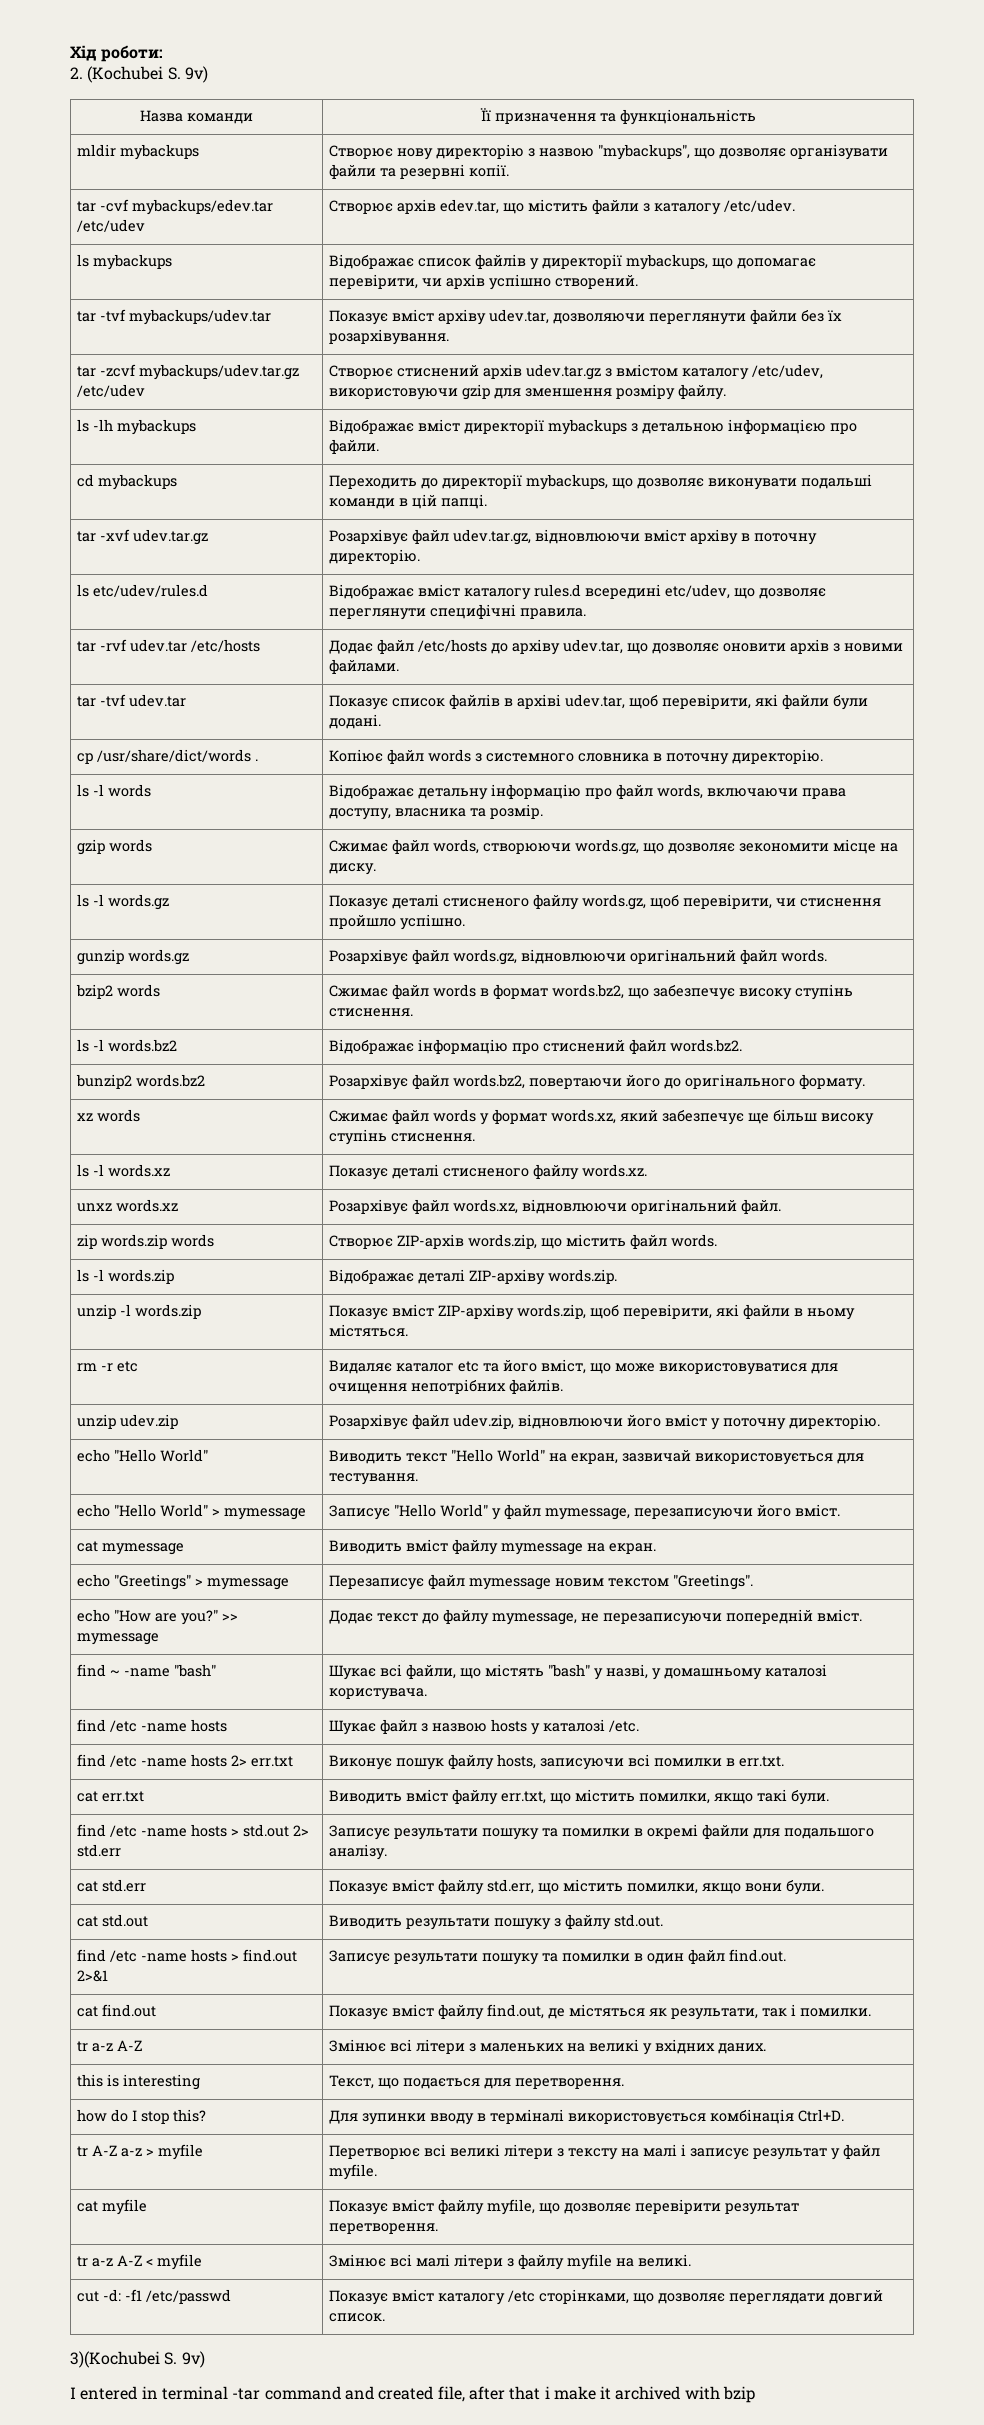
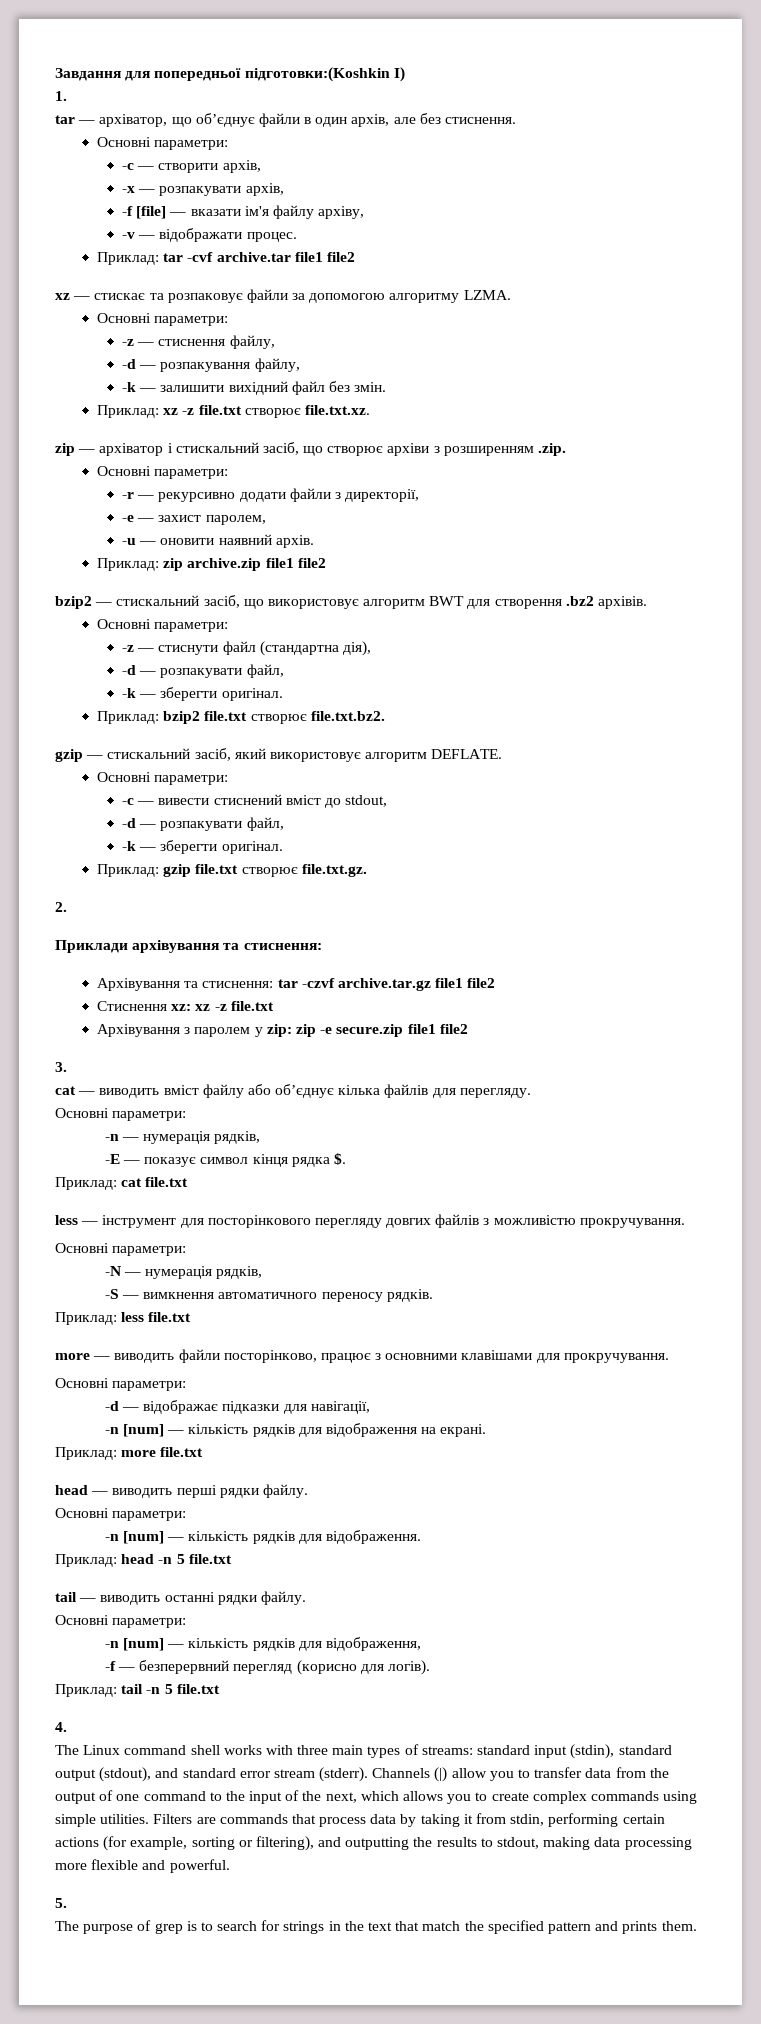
[70,45,164,62] [70,66,208,83] [140,110,253,124] [479,108,756,125] [77,144,200,160] [329,144,889,160] [329,164,510,179] [77,199,274,215] [77,219,146,232] [329,199,796,215] [77,254,173,270] [329,254,817,270] [329,274,639,290] [77,309,272,325] [329,309,843,325] [329,329,450,345] [77,364,300,380] [77,384,146,397] [329,364,824,380] [329,384,727,400] [77,419,197,435] [329,419,858,435] [329,439,380,454] [77,474,178,490] [329,474,873,490] [329,494,488,509] [77,529,209,545] [329,529,818,545] [329,549,421,564] [77,584,209,597] [329,584,827,600] [329,604,587,620] [77,639,261,652] [329,639,904,655] [329,659,400,674] [77,694,187,707] [329,694,869,710] [329,714,382,729] [77,749,259,764] [329,749,824,765] [77,784,152,797] [329,784,847,800] [329,804,544,820] [77,839,153,855] [329,839,899,855] [329,863,377,875] [77,894,170,910] [329,894,882,910] [329,914,466,930] [77,949,190,965] [329,949,828,965] [76,984,161,999] [329,984,854,1000] [329,1008,414,1017] [77,1039,178,1052] [329,1039,743,1054] [76,1074,206,1089] [329,1074,866,1090] [77,1109,141,1122] [329,1109,875,1125] [329,1129,476,1145] [77,1164,171,1177] [329,1164,648,1180] [77,1199,179,1212] [329,1199,782,1215] [77,1234,215,1249] [329,1234,718,1249] [77,1269,175,1284] [329,1269,618,1285] [77,1304,202,1319] [329,1304,856,1320] [329,1324,409,1337] [77,1361,139,1372] [329,1359,839,1375] [329,1379,564,1394] [77,1414,179,1429] [329,1414,881,1430] [77,1449,209,1462] [329,1449,865,1465] [329,1473,419,1485] [77,1504,307,1520] [329,1504,841,1520] [77,1541,185,1555] [329,1539,657,1555] [77,1574,290,1590] [329,1574,754,1590] [77,1609,239,1625] [77,1633,160,1645] [329,1609,863,1625] [77,1664,217,1677] [329,1664,828,1680] [329,1688,428,1700] [77,1719,228,1732] [329,1719,640,1735] [77,1754,294,1767] [329,1754,785,1770] [77,1791,145,1802] [329,1789,830,1805] [77,1824,310,1837] [77,1844,122,1857] [329,1824,875,1840] [329,1844,388,1860] [77,1879,147,1892] [329,1879,825,1895] [77,1914,149,1927] [329,1914,664,1930] [77,1949,298,1962] [77,1970,109,1982] [329,1949,787,1965] [77,2004,157,2017] [329,2004,872,2020] [77,2040,143,2052] [329,2039,767,2055] [77,2074,201,2090] [329,2075,625,2089] [77,2109,207,2124] [329,2109,845,2125] [77,2144,204,2160] [329,2144,881,2160] [329,2164,378,2180] [77,2199,148,2215] [329,2199,800,2215] [329,2223,439,2234] [77,2254,203,2270] [329,2254,692,2270] [77,2289,232,2304] [329,2289,884,2305] [329,2313,386,2322] [70,2351,205,2368] [70,2386,756,2403] Хід роботи: // 2. (Kochubei S. 9v) // Назва команди | Її призначення та функціональність // mldir mybackups | Створює нову директорію з назвою "mybackups", що дозволяє організувати файли та резервні копії. // tar -cvf mybackups/edev.tar /etc/udev | Створює архів edev.tar, що містить файли з каталогу /etc/udev. // ls mybackups | Відображає список файлів у директорії mybackups, що допомагає перевірити, чи архів успішно створений. // tar -tvf mybackups/udev.tar | Показує вміст архіву udev.tar, дозволяючи переглянути файли без їх розархівування. // tar -zcvf mybackups/udev.tar.gz /etc/udev | Створює стиснений архів udev.tar.gz з вмістом каталогу /etc/udev, використовуючи gzip для зменшення розміру файлу. // ls -lh mybackups | Відображає вміст директорії mybackups з детальною інформацією про файли. // cd mybackups | Переходить до директорії mybackups, що дозволяє виконувати подальші команди в цій папці. // tar -xvf udev.tar.gz | Розархівує файл udev.tar.gz, відновлюючи вміст архіву в поточну директорію. // ls etc/udev/rules.d | Відображає вміст каталогу rules.d всередині etc/udev, що дозволяє переглянути специфічні правила. // tar -rvf udev.tar /etc/hosts | Додає файл /etc/hosts до архіву udev.tar, що дозволяє оновити архів з новими файлами. // tar -tvf udev.tar | Показує список файлів в архіві udev.tar, щоб перевірити, які файли були додані. // cp /usr/share/dict/words . | Копіює файл words з системного словника в поточну директорію. // ls -l words | Відображає детальну інформацію про файл words, включаючи права доступу, власника та розмір. // gzip words | Сжимає файл words, створюючи words.gz, що дозволяє зекономити місце на диску. // ls -l words.gz | Показує деталі стисненого файлу words.gz, щоб перевірити, чи стиснення пройшло успішно. // gunzip words.gz | Розархівує файл words.gz, відновлюючи оригінальний файл words. // bzip2 words | Сжимає файл words в формат words.bz2, що забезпечує високу ступінь стиснення. // ls -l words.bz2 | Відображає інформацію про стиснений файл words.bz2. // bunzip2 words.bz2 | Розархівує файл words.bz2, повертаючи його до оригінального формату. // xz words | Сжимає файл words у формат words.xz, який забезпечує ще більш високу ступінь стиснення. // ls -l words.xz | Показує деталі стисненого файлу words.xz. // unxz words.xz | Розархівує файл words.xz, відновлюючи оригінальний файл. // zip words.zip words | Створює ZIP-архів words.zip, що містить файл words. // ls -l words.zip | Відображає деталі ZIP-архіву words.zip. // unzip -l words.zip | Показує вміст ZIP-архіву words.zip, щоб перевірити, які файли в ньому містяться. // rm -r etc | Видаляє каталог etc та його вміст, що може використовуватися для очищення непотрібних файлів. // unzip udev.zip | Розархівує файл udev.zip, відновлюючи його вміст у поточну директорію. // echo "Hello World" | Виводить текст "Hello World" на екран, зазвичай використовується для тестування. // echo "Hello World" > mymessage | Записує "Hello World" у файл mymessage, перезаписуючи його вміст. // cat mymessage | Виводить вміст файлу mymessage на екран. // echo "Greetings" > mymessage | Перезаписує файл mymessage новим текстом "Greetings". // echo "How are you?" >> mymessage | Додає текст до файлу mymessage, не перезаписуючи попередній вміст. // find ~ -name "bash" | Шукає всі файли, що містять "bash" у назві, у домашньому каталозі користувача. // find /etc -name hosts | Шукає файл з назвою hosts у каталозі /etc. // find /etc -name hosts 2> err.txt | Виконує пошук файлу hosts, записуючи всі помилки в err.txt. // cat err.txt | Виводить вміст файлу err.txt, що містить помилки, якщо такі були. // find /etc -name hosts > std.out 2> std.err | Записує результати пошуку та помилки в окремі файли для подальшого аналізу. // cat std.err | Показує вміст файлу std.err, що містить помилки, якщо вони були. // cat std.out | Виводить результати пошуку з файлу std.out. // find /etc -name hosts > find.out 2>&1 | Записує результати пошуку та помилки в один файл find.out. // cat find.out | Показує вміст файлу find.out, де містяться як результати, так і помилки. // tr a-z A-Z | Змінює всі літери з маленьких на великі у вхідних даних. // this is interesting | Текст, що подається для перетворення. // how do I stop this? | Для зупинки вводу в терміналі використовується комбінація Ctrl+D. // tr A-Z a-z > myfile | Перетворює всі великі літери з тексту на малі і записує результат у файл myfile. // cat myfile | Показує вміст файлу myfile, що дозволяє перевірити результат перетворення. // tr a-z A-Z < myfile | Змінює всі малі літери з файлу myfile на великі. // cut -d: -f1 /etc/passwd | Показує вміст каталогу /etc сторінками, що дозволяє переглядати довгий список. // 3)(Kochubei S. 9v) // I entered in terminal -tar command and created file, after that i make it archived with bzip -> [55,67,405,82] [55,91,67,101] [55,113,517,127] [97,137,229,150] [121,160,261,173] [121,183,284,196] [121,205,365,219] [121,228,297,242] [97,252,355,265] [55,289,511,303] [97,313,229,326] [121,335,275,349] [121,358,300,372] [121,381,387,395] [97,405,370,418] [55,442,567,456] [97,466,229,479] [121,488,420,502] [121,515,266,525] [121,534,314,548] [97,558,326,571] [55,595,648,609] [97,619,229,632] [121,641,371,656] [121,664,284,678] [121,687,283,701] [97,711,385,724] [55,748,503,762] [97,772,229,785] [121,794,388,808] [121,817,284,831] [121,840,283,854] [97,864,367,877] [55,902,67,912] [55,940,322,953] [97,978,496,991] [97,1001,274,1011] [97,1024,468,1037] [55,1062,67,1072] [55,1084,531,1098] [55,1108,187,1121] [104,1131,261,1144] [104,1153,347,1167] [55,1177,189,1190] [55,1214,685,1228] [55,1243,187,1256] [104,1266,263,1279] [104,1289,433,1302] [55,1312,192,1325] [55,1349,669,1363] [55,1378,187,1391] [104,1400,370,1414] [104,1423,487,1437] [55,1447,204,1460] [55,1484,308,1498] [55,1508,187,1521] [104,1530,422,1544] [55,1554,232,1567] [55,1591,306,1605] [55,1615,187,1628] [104,1637,422,1651] [104,1660,431,1675] [55,1684,220,1697] [55,1722,67,1732] [55,1744,672,1759] [55,1767,669,1782] [55,1790,698,1804] [55,1813,665,1827] [55,1836,692,1851] [55,1859,230,1873] [55,1898,67,1908] [55,1920,697,1934] Завдання для попередньої підготовки:(Koshkin I) // 1. // tar — архіватор, що об’єднує файли в один архів, але без стиснення. // Основні параметри: // -c — створити архів, // -x — розпакувати архів, // -f [file] — вказати ім'я файлу архіву, // -v — відображати процес. // Приклад: tar -cvf archive.tar file1 file2 // xz — стискає та розпаковує файли за допомогою алгоритму LZMA. // Основні параметри: // -z — стиснення файлу, // -d — розпакування файлу, // -k — залишити вихідний файл без змін. // Приклад: xz -z file.txt створює file.txt.xz. // zip — архіватор і стискальний засіб, що створює архіви з розширенням .zip. // Основні параметри: // -r — рекурсивно додати файли з директорії, // -e — захист паролем, // -u — оновити наявний архів. // Приклад: zip archive.zip file1 file2 // bzip2 — стискальний засіб, що використовує алгоритм BWT для створення .bz2 архівів. // Основні параметри: // -z — стиснути файл (стандартна дія), // -d — розпакувати файл, // -k — зберегти оригінал. // Приклад: bzip2 file.txt створює file.txt.bz2. // gzip — стискальний засіб, який використовує алгоритм DEFLATE. // Основні параметри: // -c — вивести стиснений вміст до stdout, // -d — розпакувати файл, // -k — зберегти оригінал. // Приклад: gzip file.txt створює file.txt.gz. // 2. // Приклади архівування та стиснення: // Архівування та стиснення: tar -czvf archive.tar.gz file1 file2 // Стиснення xz: xz -z file.txt // Архівування з паролем у zip: zip -e secure.zip file1 file2 // 3. // cat — виводить вміст файлу або об’єднує кілька файлів для перегляду. // Основні параметри: // -n — нумерація рядків, // -E — показує символ кінця рядка $. // Приклад: cat file.txt // less — інструмент для посторінкового перегляду довгих файлів з можливістю прокручування. // Основні параметри: // -N — нумерація рядків, // -S — вимкнення автоматичного переносу рядків. // Приклад: less file.txt // more — виводить файли посторінково, працює з основними клавішами для прокручування. // Основні параметри: // -d — відображає підказки для навігації, // -n [num] — кількість рядків для відображення на екрані. // Приклад: more file.txt // head — виводить перші рядки файлу. // Основні параметри: // -n [num] — кількість рядків для відображення. // Приклад: head -n 5 file.txt // tail — виводить останні рядки файлу. // Основні параметри: // -n [num] — кількість рядків для відображення, // -f — безперервний перегляд (корисно для логів). // Приклад: tail -n 5 file.txt // 4. // The Linux command shell works with three main types of streams: standard input (stdin), standard output (stdout), and standard error stream (stderr). Channels (|) allow you to transfer data from the output of one command to the input of the next, which allows you to create complex commands using simple utilities. Filters are commands that process data by taking it from stdin, performing certain actions (for example, sorting or filtering), and outputting the results to stdout, making data processing more flexible and powerful. // 5. // The purpose of grep is to search for strings in the text that match the specified pattern and prints them.

